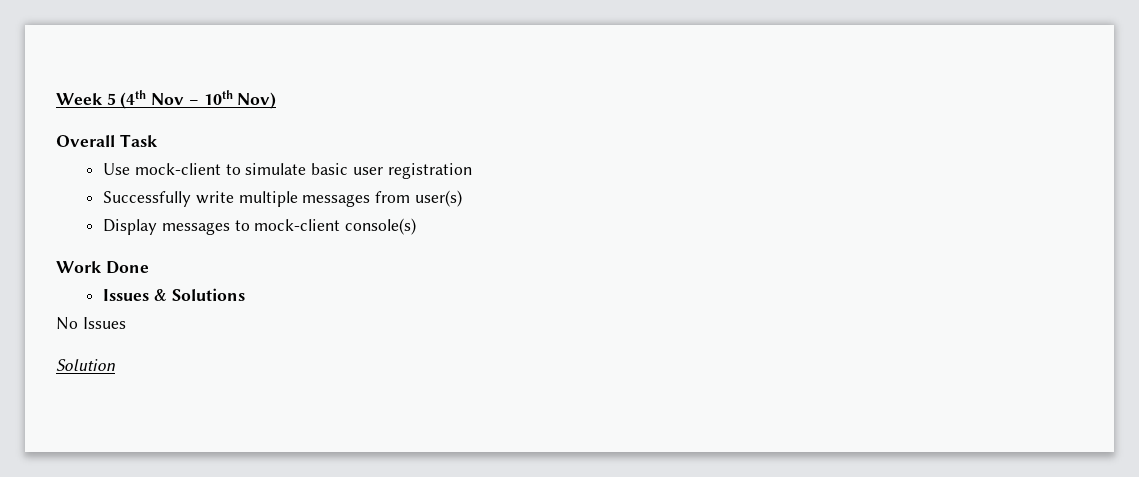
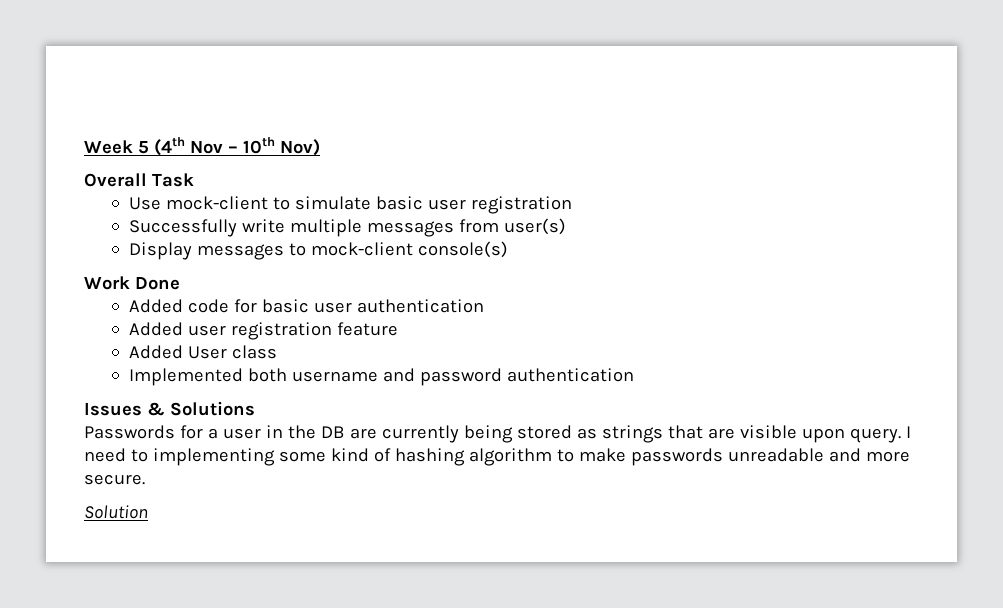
[103,288,245,301] [56,317,126,330] Issues & Solutions // No Issues -> [128,299,484,313] [128,322,398,340] [128,345,277,359] [128,368,634,386] [84,401,255,416] [84,425,911,443] [84,448,910,466] [84,474,145,485] Added code for basic user authentication // Added user registration feature // Added User class // Implemented both username and password authentication // Issues & Solutions // Passwords for a user in the DB are currently being stored as strings that are visible upon query. I need to implementing some kind of hashing algorithm to make passwords unreadable and more secure.

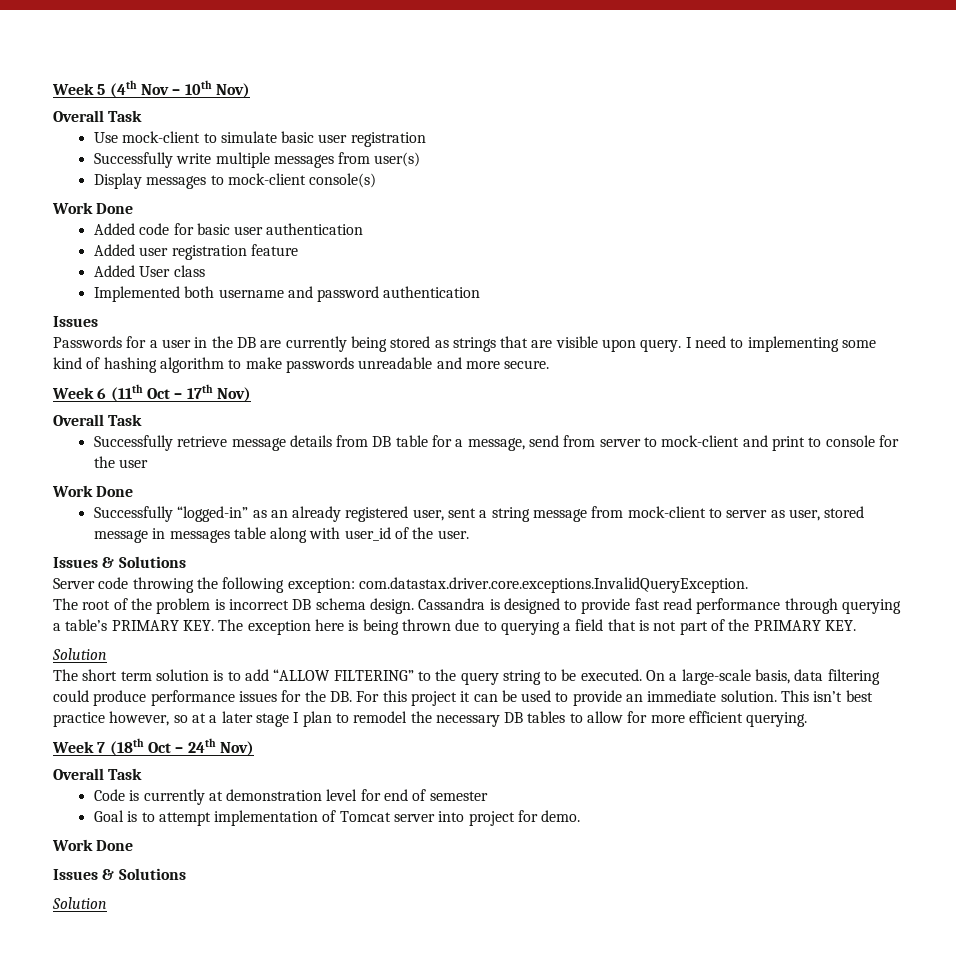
[146,401,255,416] & Solutions -> (98, 321) none
(145, 479) none -> [52,384,251,402] [53,414,143,426] [93,435,899,451] [93,456,149,468] [52,485,134,497] [93,506,865,522] [93,527,469,543] [53,556,186,568] [53,577,748,593] [53,598,902,614] [53,619,857,635] [52,648,107,660] [53,669,880,685] [53,690,873,706] [53,711,808,727] [52,738,254,756] [53,768,143,780] [93,789,488,805] [93,810,581,826] [52,839,134,851] [53,868,186,880] // Week 6 (11th Oct – 17th Nov) // Overall Task // Successfully retrieve message details from DB table for a message, send from server to mock-client and print to console for the user // Work Done // Successfully “logged-in” as an already registered user, sent a string message from mock-client to server as user, stored message in messages table along with user_id of the user. // Issues & Solutions // Server code throwing the following exception: com.datastax.driver.core.exceptions.InvalidQueryException. // The root of the problem is incorrect DB schema design. Cassandra is designed to provide fast read performance through querying a table’s PRIMARY KEY. The exception here is being thrown due to querying a field that is not part of the PRIMARY KEY. // Solution // The short term solution is to add “ALLOW FILTERING” to the query string to be executed. On a large-scale basis, data filtering could produce performance issues for the DB. For this project it can be used to provide an immediate solution. This isn’t best practice however, so at a later stage I plan to remodel the necessary DB tables to allow for more efficient querying. // Week 7 (18th Oct – 24th Nov) // Overall Task // Code is currently at demonstration level for end of semester // Goal is to attempt implementation of Tomcat server into project for demo. // Work Done // Issues & Solutions

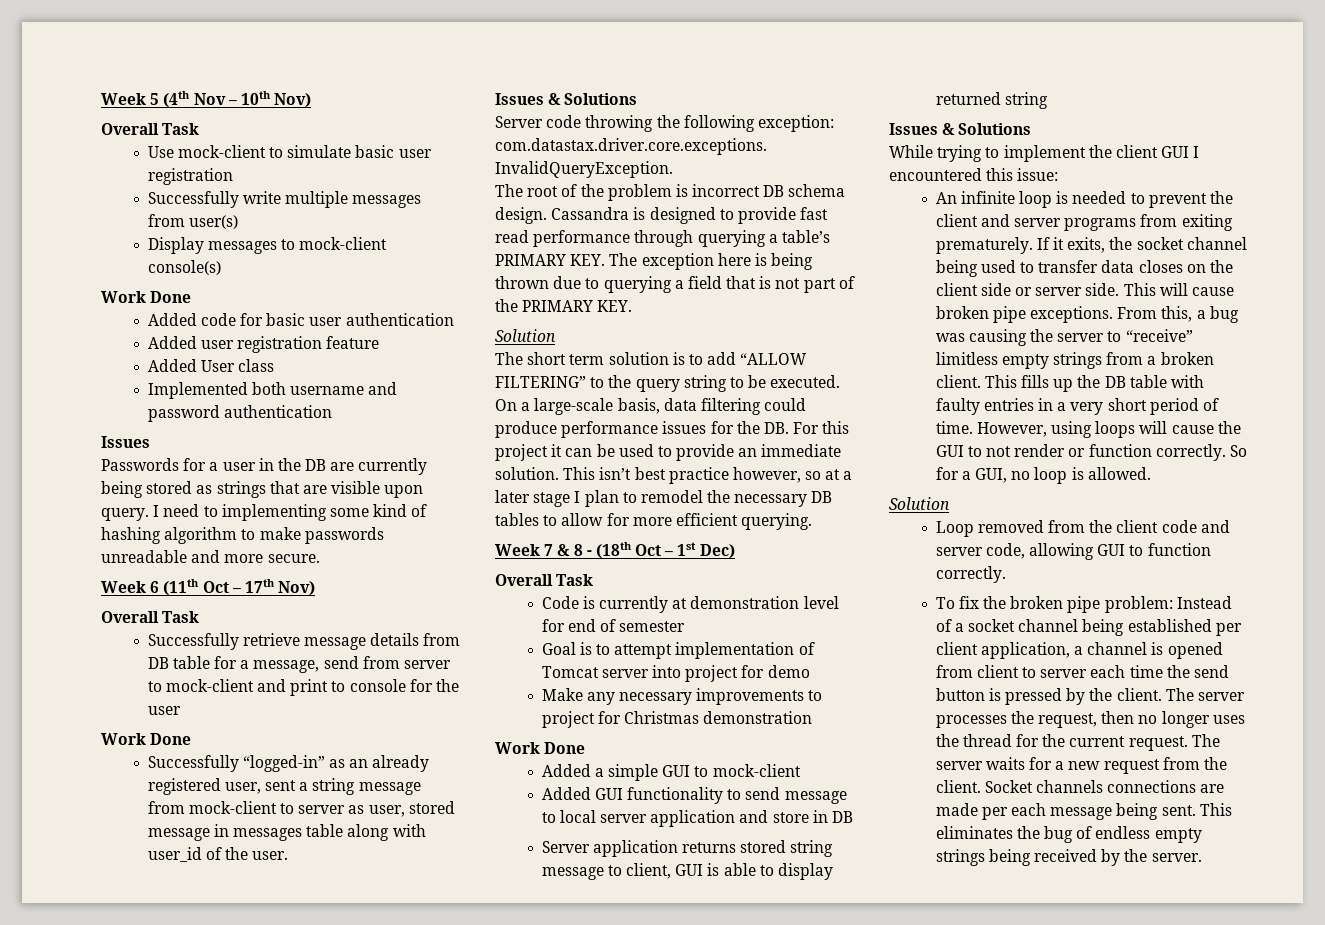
(106, 747) none -> [557,544,592,556] & 8 -
[187,738,254,756] 24th Nov) -> [677,542,735,559] 1st Dec)
[541,810,581,822] [52,839,134,851] [53,868,186,880] [52,897,107,909] demo. // Work Done // Issues & Solutions // Solution -> [767,665,810,678] [541,688,823,705] [541,711,813,728] [495,742,586,754] [541,764,801,781] [541,787,847,804] [541,810,853,827] [541,840,834,857] [541,863,833,880] [935,92,1048,109] [889,123,1032,135] [889,145,1200,162] [889,168,1059,181] [935,191,1233,208] [935,214,1233,231] [935,237,1247,254] [935,260,1233,277] [935,283,1234,296] [935,306,1239,323] [935,329,1193,346] [935,352,1214,369] [935,375,1204,392] [935,398,1219,415] [935,421,1241,438] [935,444,1247,461] [935,467,1151,484] [889,497,950,510] [935,520,1230,537] [935,543,1211,560] [935,566,1006,583] [935,596,1232,613] [935,619,1242,636] [935,642,1223,659] [935,665,1229,678] [935,688,1245,705] [935,711,1245,728] [935,734,1220,751] [935,757,1227,774] [935,780,1225,793] [935,803,1232,820] [935,826,1202,843] [935,849,1202,866] demo // Make any necessary improvements to project for Christmas demonstration // Work Done // Added a simple GUI to mock-client // Added GUI functionality to send message to local server application and store in DB // Server application returns stored string message to client, GUI is able to display returned string // Issues & Solutions // While trying to implement the client GUI I encountered this issue: // An infinite loop is needed to prevent the client and server programs from exiting prematurely. If it exits, the socket channel being used to transfer data closes on the client side or server side. This will cause broken pipe exceptions. From this, a bug was causing the server to “receive” limitless empty strings from a broken client. This fills up the DB table with faulty entries in a very short period of time. However, using loops will cause the GUI to not render or function correctly. So for a GUI, no loop is allowed. // Solution // Loop removed from the client code and server code, allowing GUI to function correctly. // To fix the broken pipe problem: Instead of a socket channel being established per client application, a channel is opened from client to server each time the send button is pressed by the client. The server processes the request, then no longer uses the thread for the current request. The server waits for a new request from the client. Socket channels connections are made per each message being sent. This eliminates the bug of endless empty strings being received by the server.

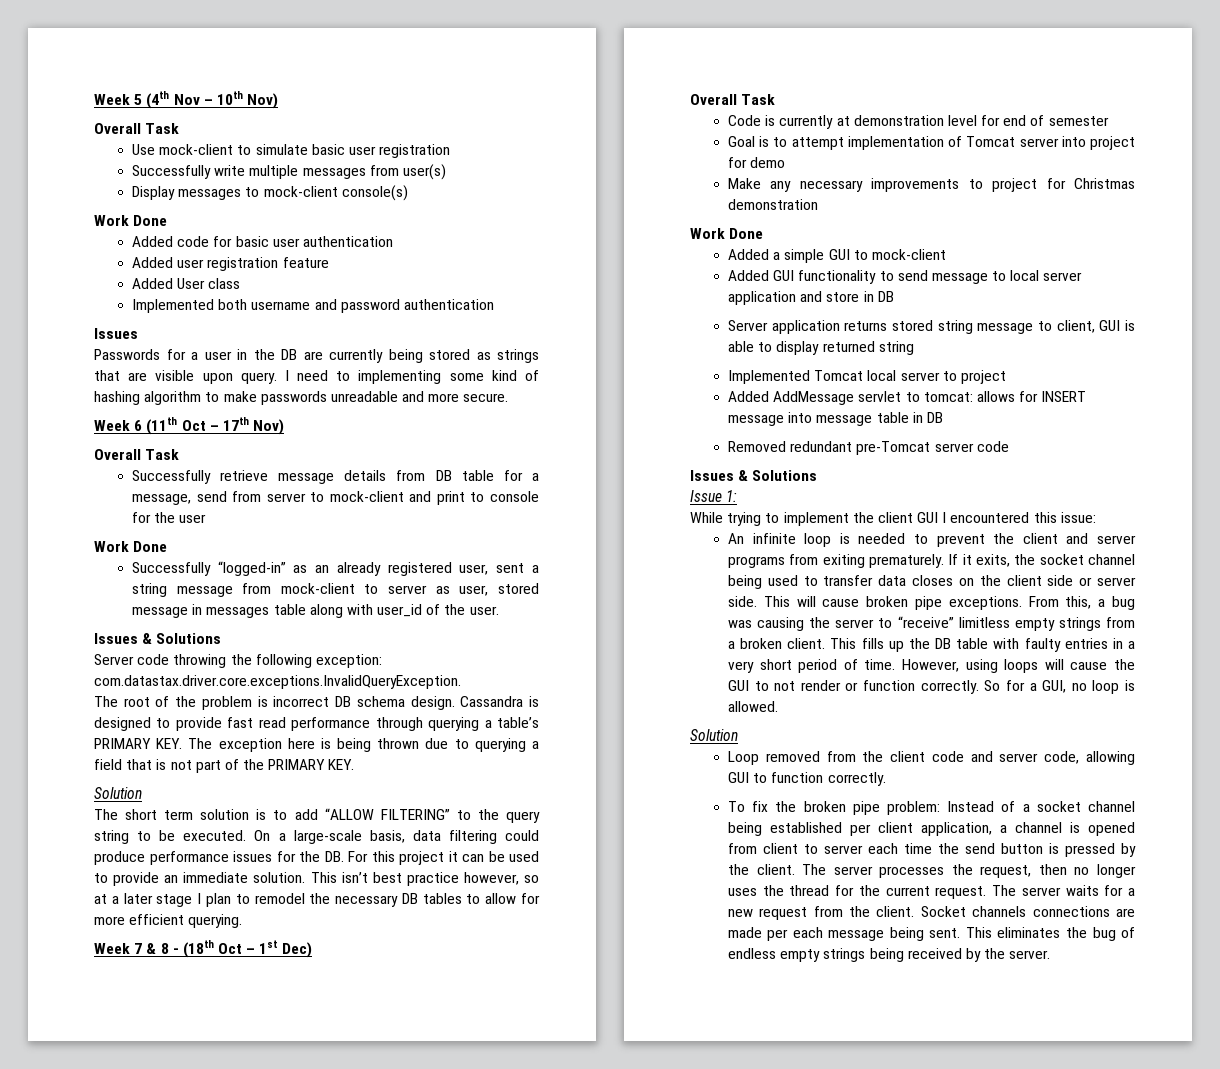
[889,123,1032,135] // Issues & Solutions -> [727,370,1006,384] [727,391,1087,405] [727,412,943,426] [727,441,1009,455] [690,470,818,481] [690,490,738,502] // Implemented Tomcat local server to project // Added AddMessage servlet to tomcat: allows for INSERT message into message table in DB // Removed redundant pre-Tomcat server code // Issues & Solutions // Issue 1:

